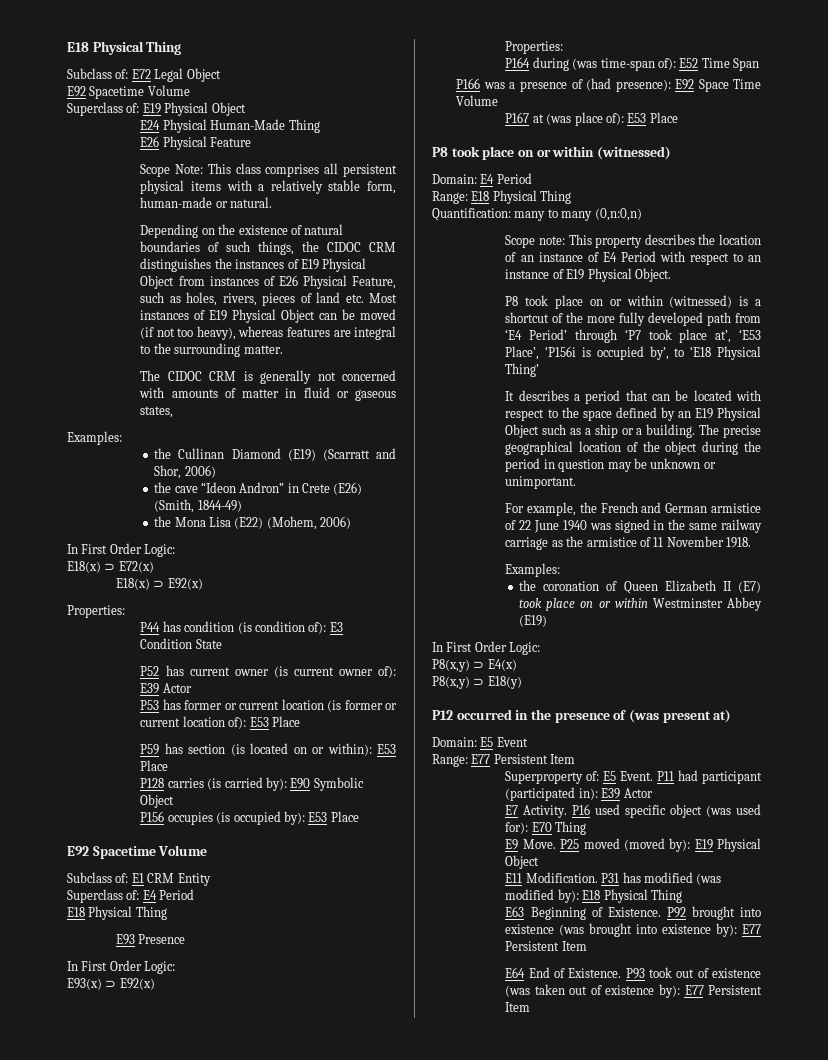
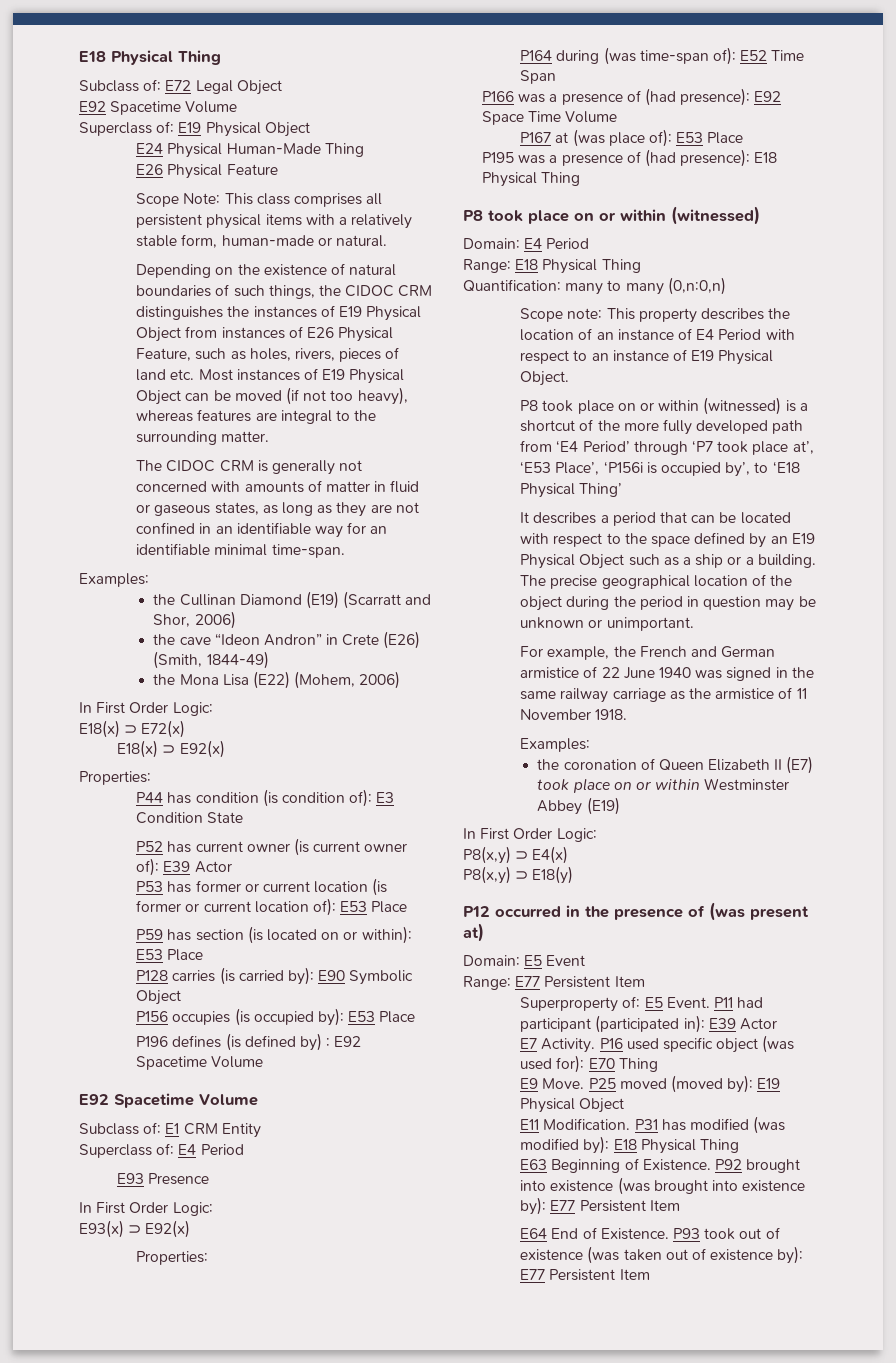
(174, 412) none -> [262,502,419,517] [136,522,388,538] [136,543,345,558] as long as they are not confined in an identifiable way for an identifiable minimal time-span.
(359, 816) none -> [136,1033,362,1051] [136,1056,264,1070] // P196 defines (is defined by) : E92 Spacetime Volume
[67,906,167,920] // E18 Physical Thing -> (244, 1149) none
(678, 117) none -> [482,149,778,167] [482,172,581,187] // P195 was a presence of (had presence): E18 Physical Thing

